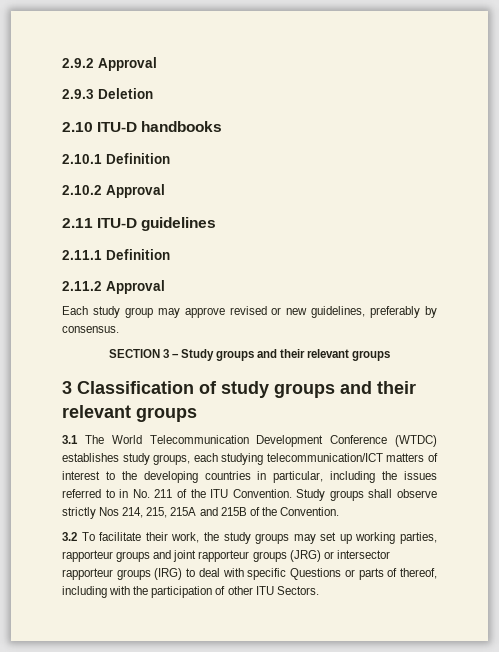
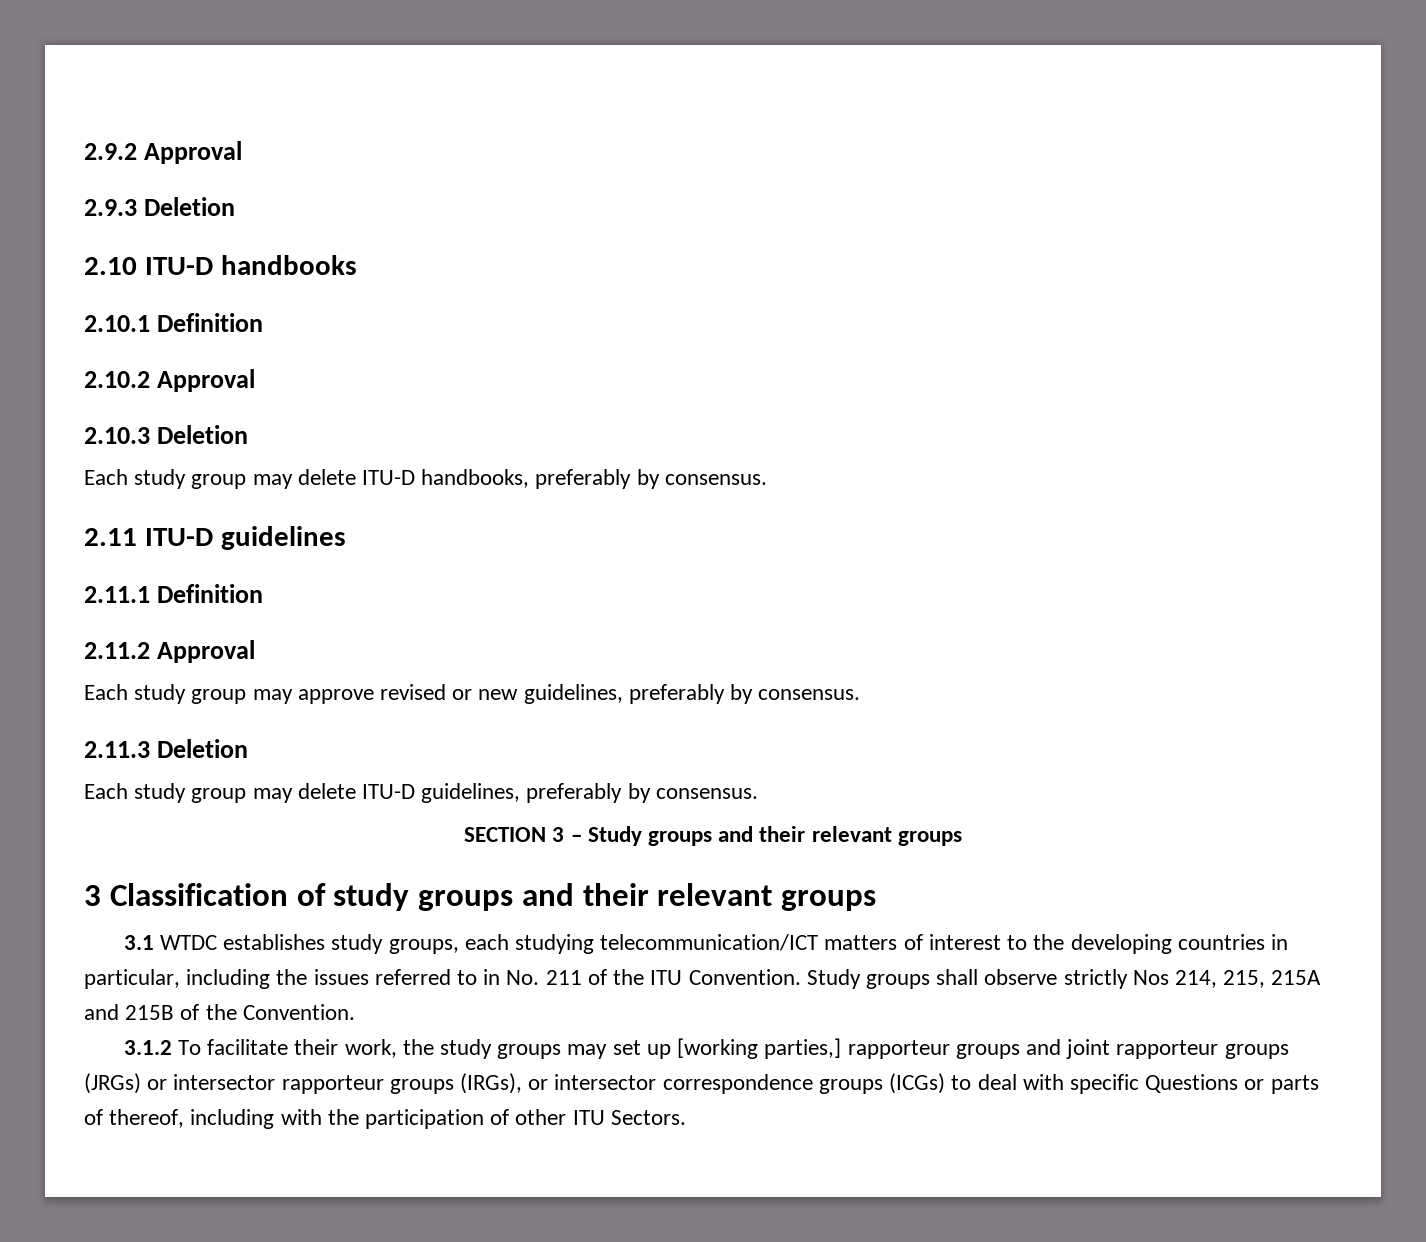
(165, 191) none -> [84,425,249,444] [84,469,767,489] // 2.10.3 Deletion // Each study group may delete ITU-D handbooks, preferably by consensus.
(119, 329) none -> [84,739,249,758] [84,783,758,803] // 2.11.3 Deletion // Each study group may delete ITU-D guidelines, preferably by consensus.
[84,435,437,447] The World Telecommunication Development Conference (WTDC) -> [159,935,217,950] WTDC
[62,532,77,541] 3.2 -> [123,1040,172,1055] 3.1.2
[355,532,437,544] working parties, -> [677,1038,842,1059] [working parties,]
[289,550,321,562] (JRG) -> [84,1073,141,1094] (JRGs)
[154,568,183,580] (IRG) -> [460,1073,946,1094] (IRGs), or intersector correspondence groups (ICGs)

